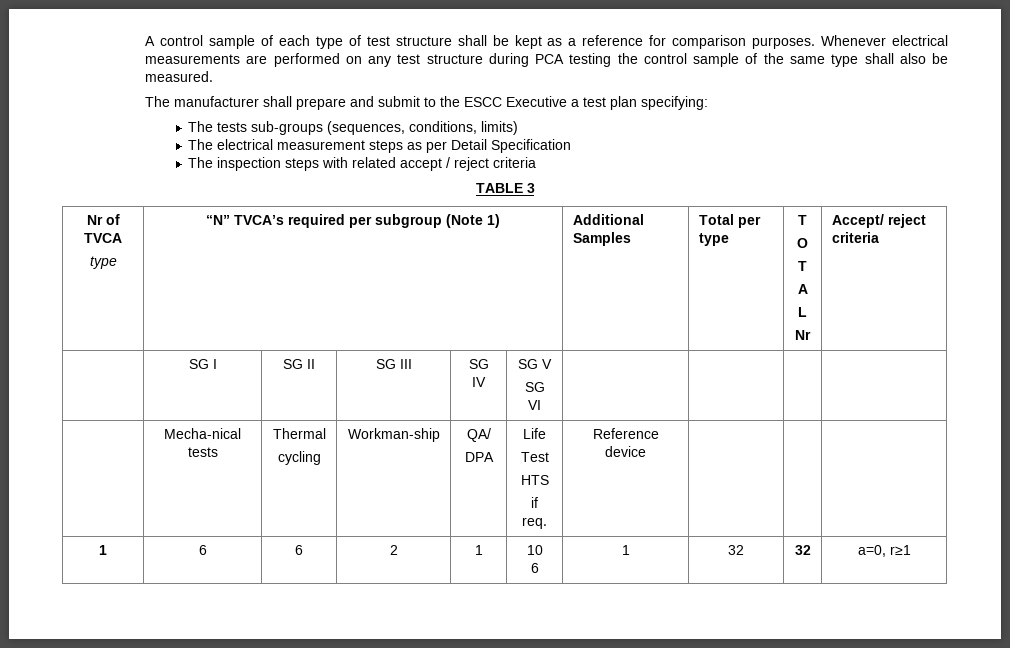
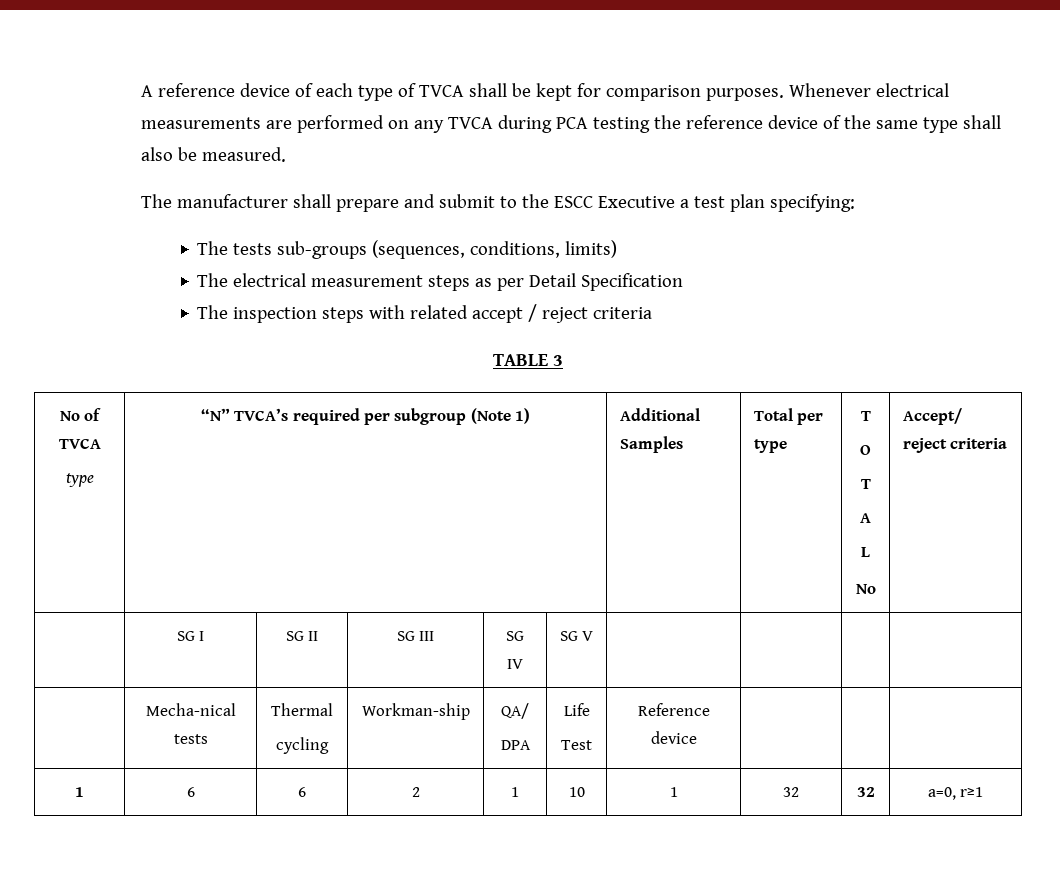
[145,35,256,49] A control sample -> [141,83,291,97] A reference device
[366,36,452,46] test structure -> [419,85,465,97] TVCA
[547,35,644,46] as a reference -> (573, 92) none
[397,54,483,64] test structure -> [448,117,494,129] TVCA
[643,53,740,67] control sample -> [686,115,819,129] reference device
[86,215,103,225] Nr -> [59,411,80,421] No
[795,330,811,340] Nr -> [855,584,876,594] No
[524,382,545,392] [528,400,541,410] // SG VI -> (594, 636) none
[520,475,549,485] [531,497,538,508] [522,517,547,529] // HTS // if req. -> (592, 745) none
[530,563,539,573] // 6 -> (585, 792) none

